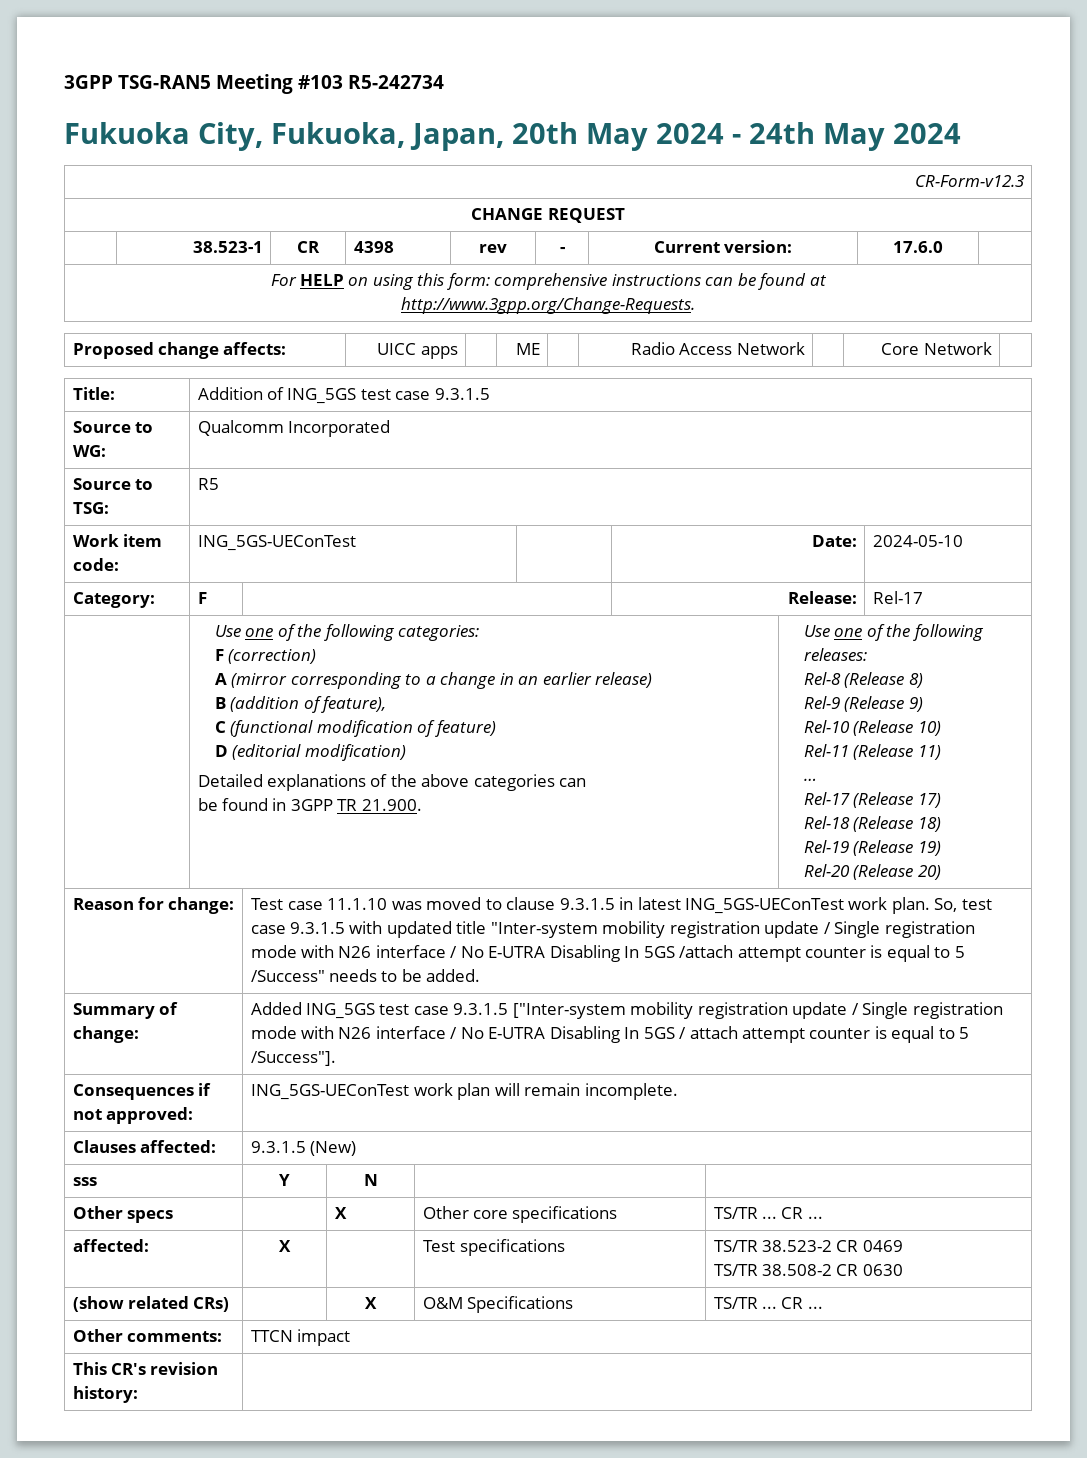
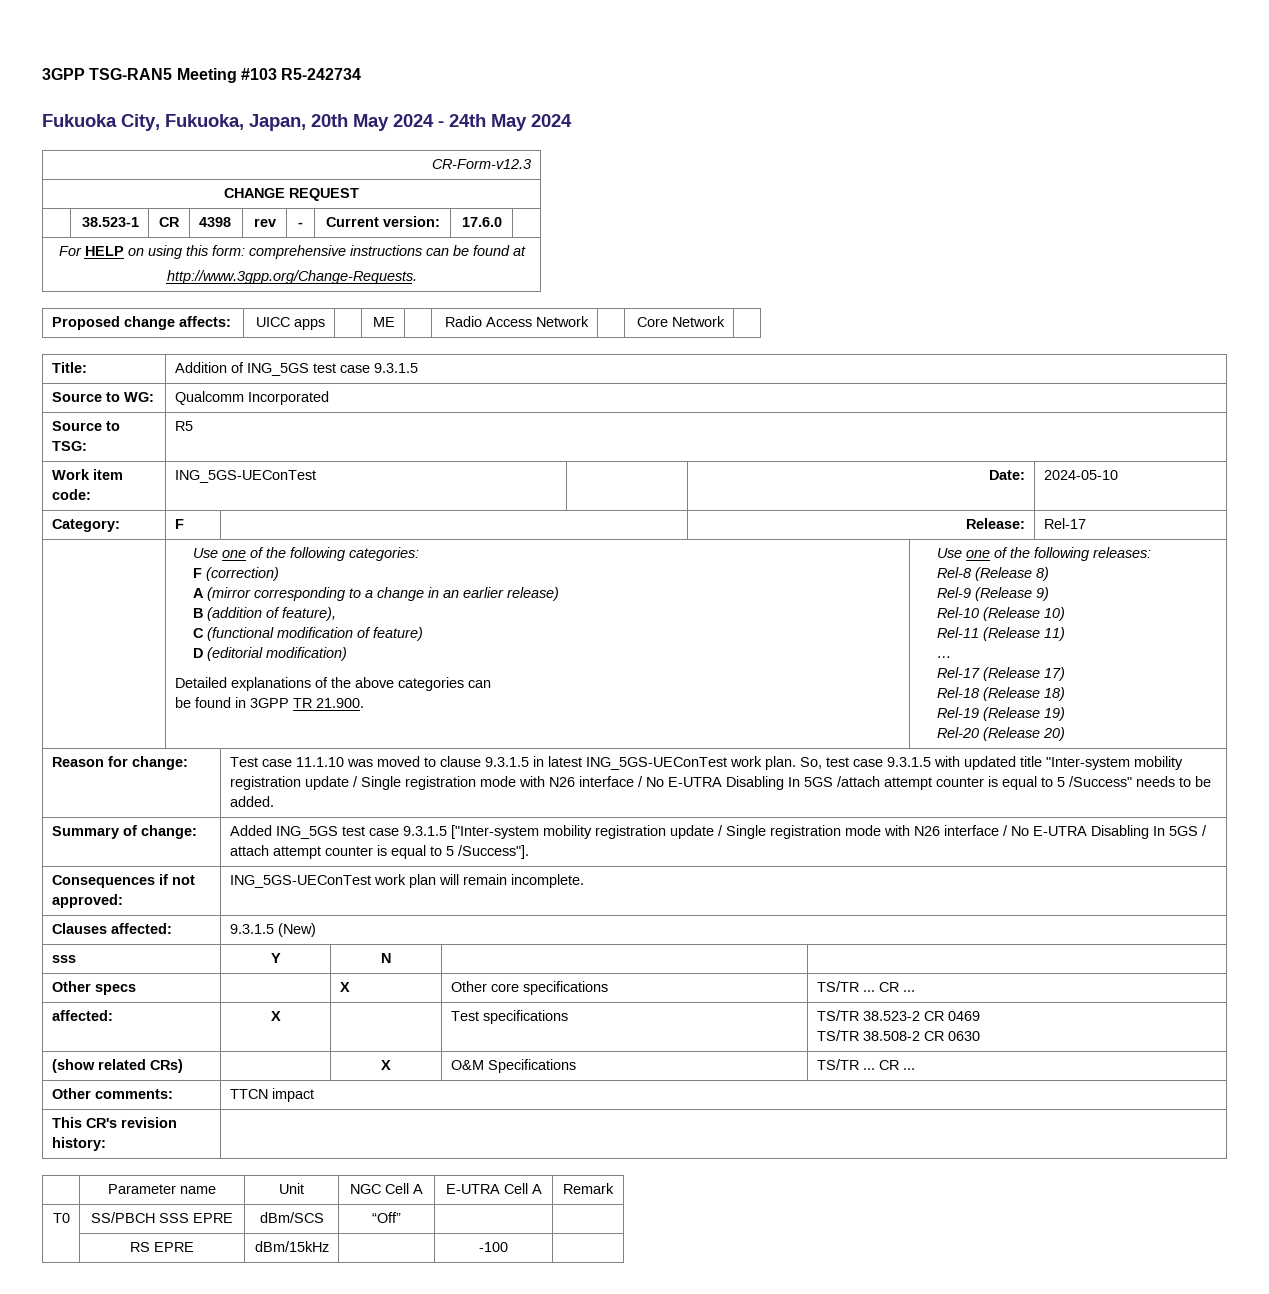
(138, 1394) none -> [108,1184,216,1194] [279,1183,304,1194] [350,1183,423,1194] [445,1183,542,1194] [563,1183,614,1194] [52,1213,70,1223] [91,1212,233,1223] [259,1212,324,1223] [372,1212,401,1223] [130,1242,194,1252] [254,1241,329,1252] [479,1242,508,1252] // | Parameter name | Unit | NGC Cell A | E-UTRA Cell A | Remark // T0 | SS/PBCH SSS EPRE | dBm/SCS | “Off” | | // | RS EPRE | dBm/15kHz | | -100 |

